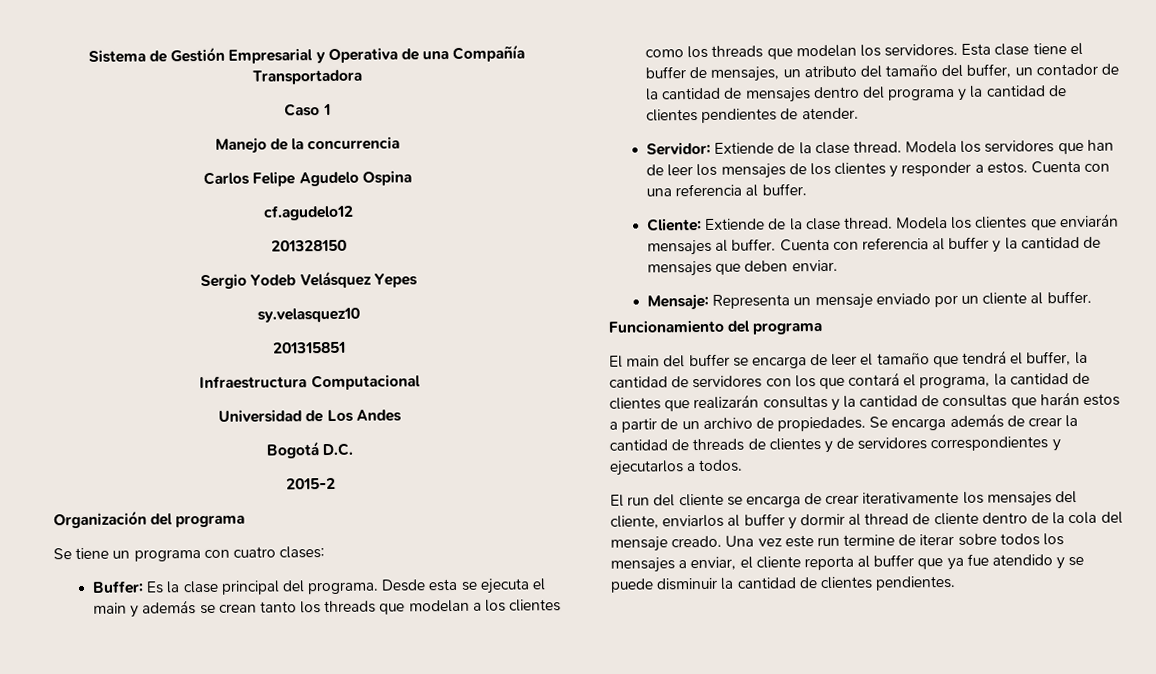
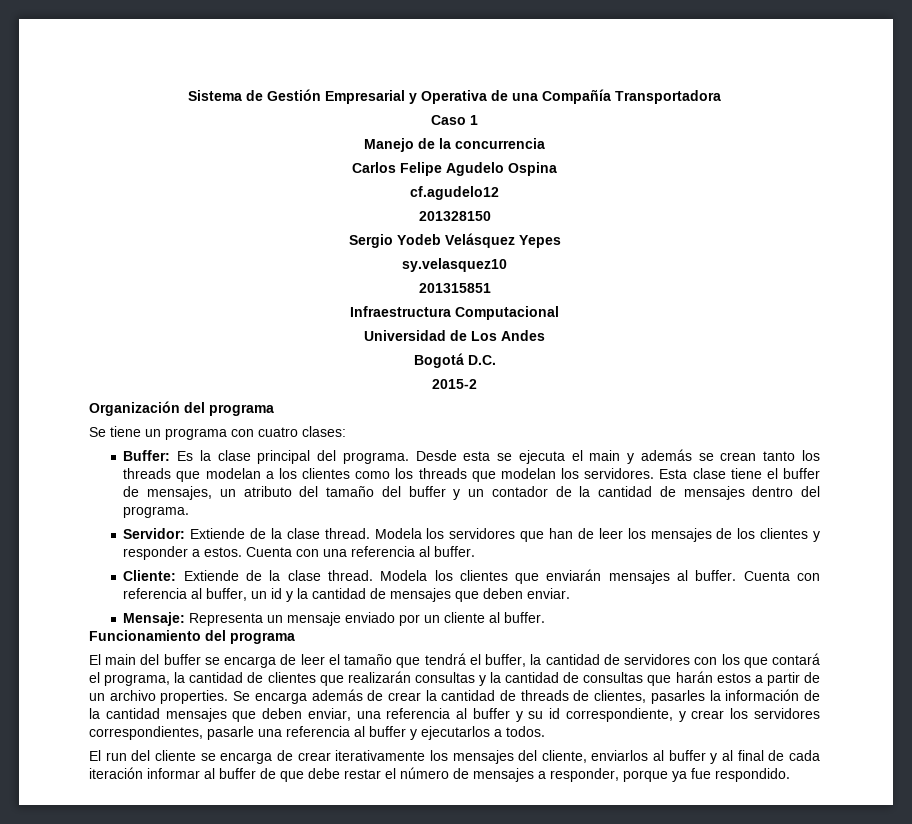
[966,63,1012,78] buffer, -> [408,486,461,500] buffer y
[888,85,1067,101] [646,107,859,124] programa y la cantidad de clientes pendientes de atender. -> [123,506,190,518] programa.
[948,236,990,250] buffer -> [206,588,283,601] buffer, un id
[755,416,867,432] de propiedades. -> [160,690,229,704] properties.
[768,436,1049,454] clientes y de servidores correspondientes -> [594,689,820,704] [89,708,820,722] [89,726,406,740] clientes, pasarles la información de la cantidad mensajes que deben enviar, una referencia al buffer y su id correspondiente, y crear los servidores correspondientes, pasarle una referencia al buffer
[799,511,1123,526] [610,533,1065,552] [610,553,1085,573] [610,575,957,593] dormir al thread de cliente dentro de la cola del mensaje creado. Una vez este run termine de iterar sobre todos los mensajes a enviar, el cliente reporta al buffer que ya fue atendido y se puede disminuir la cantidad de clientes pendientes. -> [722,750,820,761] [89,767,790,782] al final de cada iteración informar al buffer de que debe restar el número de mensajes a responder, porque ya fue respondido.

